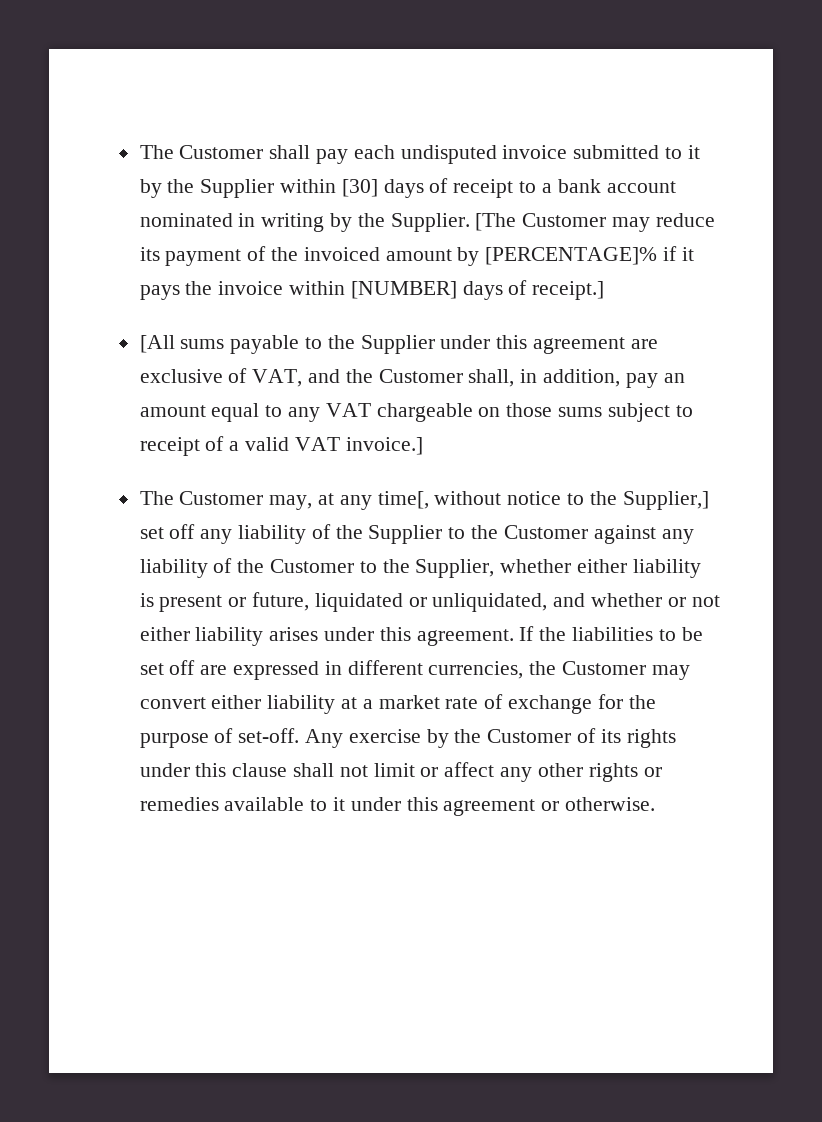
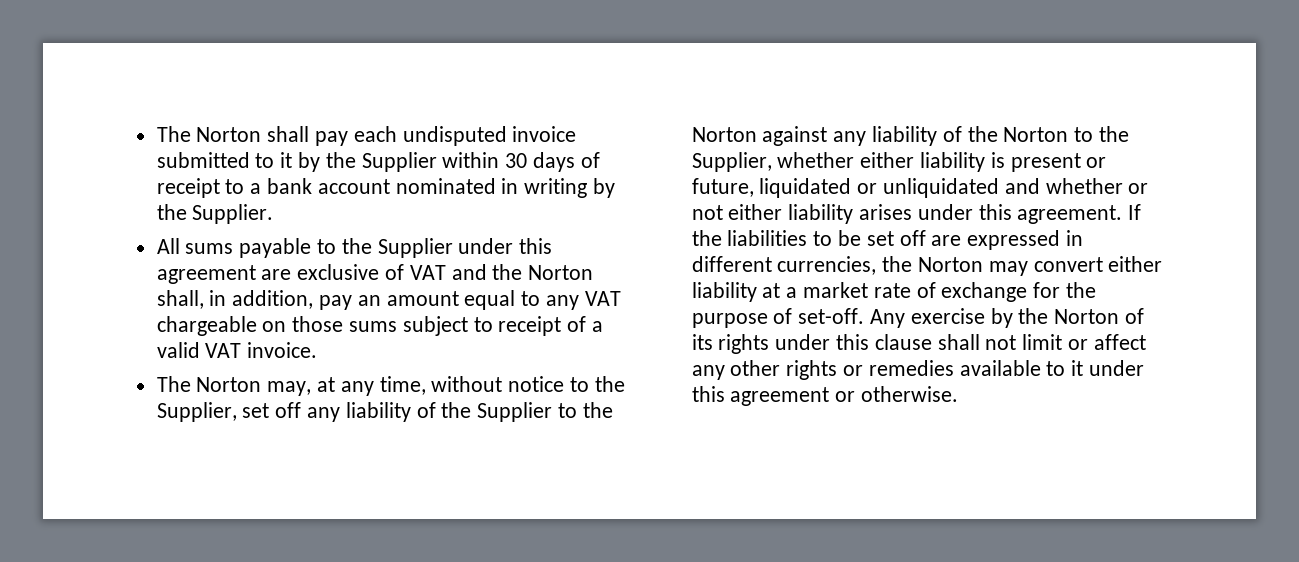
[139,145,264,159] The Customer -> [156,126,262,142] The Norton
[341,179,378,197] [30] -> [505,153,528,168] 30
[475,213,715,232] [139,246,694,266] [139,280,605,300] [139,335,175,353] [The Customer may reduce its payment of the invoiced amount by [PERCENTAGE]% if it pays the invoice within [NUMBER] days of receipt.] // [All -> [156,238,180,254] // All
[252,369,303,387] VAT, -> [409,265,446,280] VAT
[378,369,463,383] Customer -> [528,265,594,280] Norton
[345,437,423,455] [139,491,264,505] invoice.] // The Customer -> [247,342,318,358] [156,376,262,392] invoice. // The Norton
[377,491,429,509] time[, -> [379,376,426,395] time,
[622,491,709,510] Supplier,] -> [156,402,237,422] Supplier,
[503,525,588,539] Customer -> [691,127,757,142] Norton
[270,559,355,573] Customer -> [1003,127,1069,142] Norton
[432,593,548,612] unliquidated, -> [883,178,1000,198] unliquidated
[562,661,647,675] Customer -> [918,257,984,272] Norton
[487,729,572,743] Customer -> [1054,309,1120,324] Norton

